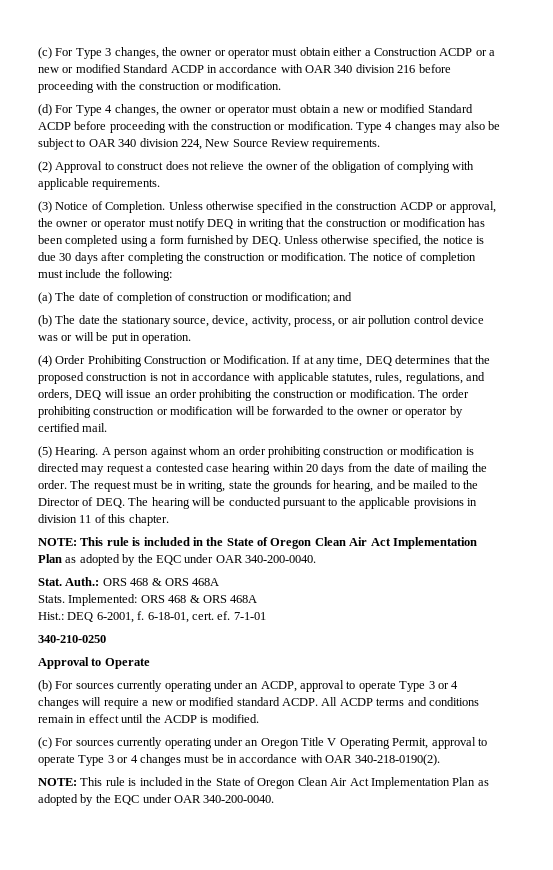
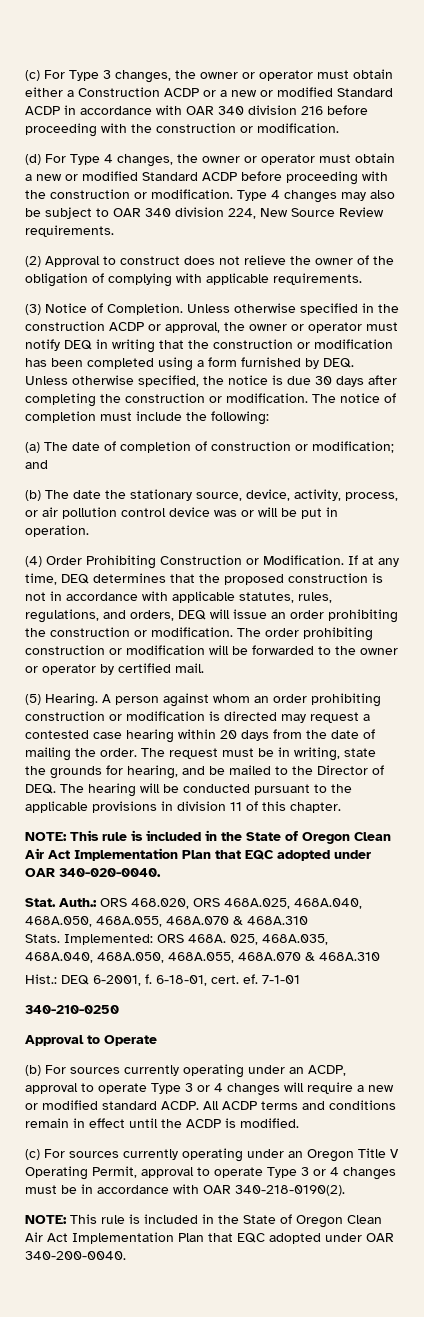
[65,554,316,566] as adopted by the EQC under OAR 340-200-0040. -> [215,850,371,861] [25,868,161,877] that EQC adopted under OAR 340-020-0040.
[130,578,220,586] [38,594,258,606] 468 & ORS 468A // Stats. Implemented: ORS 468 & ORS 468A -> [131,898,362,909] [25,916,308,927] [25,934,328,945] [25,952,380,963] 468.020, ORS 468A.025, 468A.040, 468A.050, 468A.055, 468A.070 & 468A.310 // Stats. Implemented: ORS 468A. 025, 468A.035, 468A.040, 468A.050, 468A.055, 468A.070 & 468A.310
[477,780,489,786] [38,794,140,806] as adopted by the EQC -> [208,1233,321,1244] that EQC adopted

